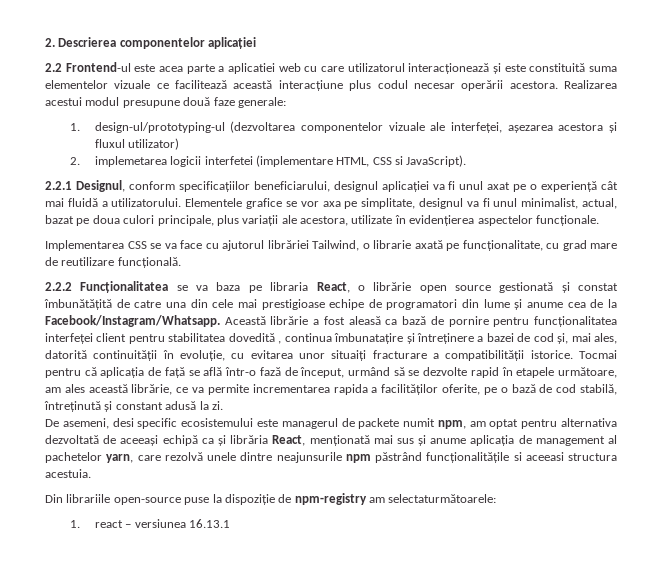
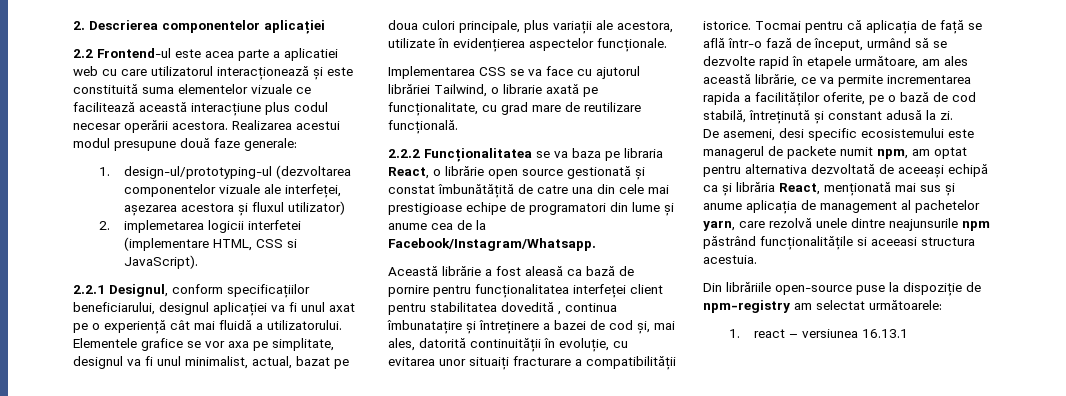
(220, 321) none -> (596, 244) //
[66,494,111,503] librariile -> [726,282,771,292] librăriile
[388,494,497,503] selectaturmătoarele: -> [816,300,942,310] selectat următoarele:

